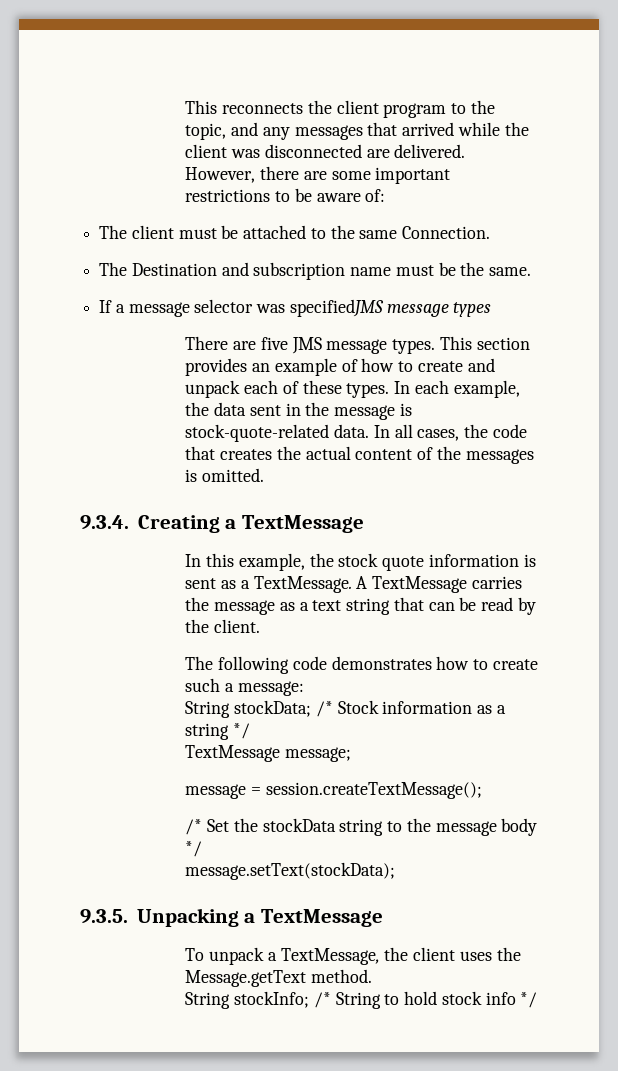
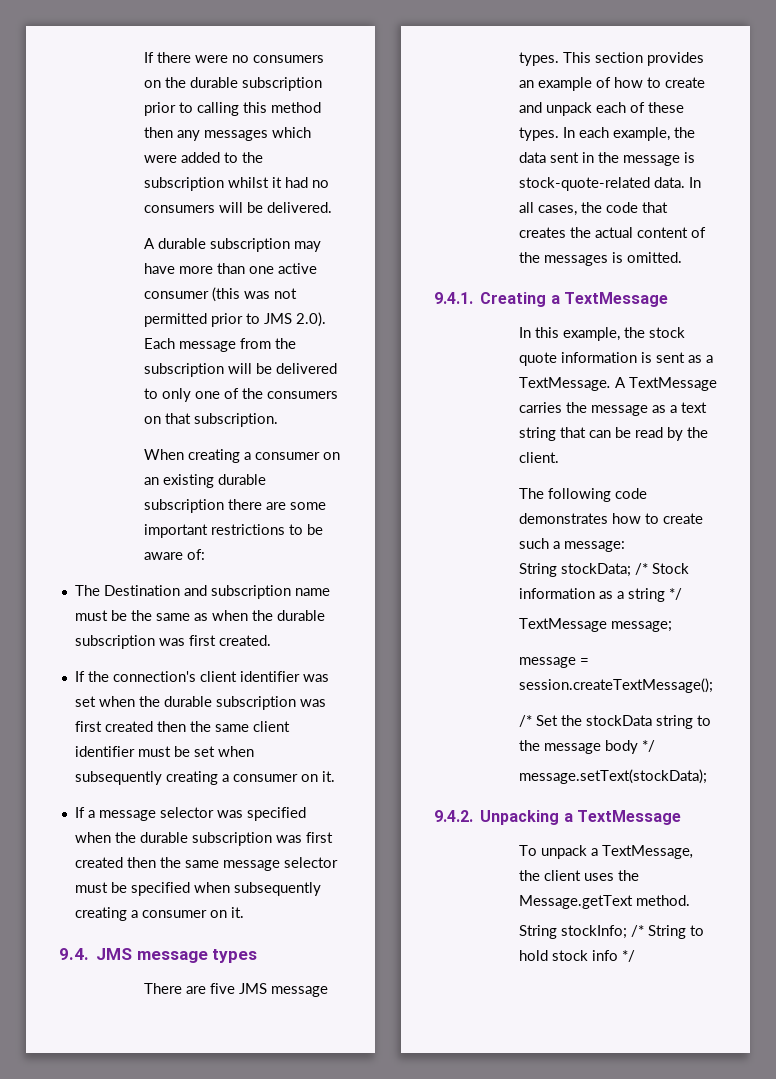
[185,100,495,118] [185,122,529,140] [185,144,466,158] [185,167,256,183] This reconnects the client program to the topic, and any messages that arrived while the client was disconnected are delivered. However, -> [143,52,324,63] [143,77,322,91] [143,102,321,116] [143,127,311,141] [143,152,263,163] [143,177,329,191] [143,202,332,213] [143,238,321,252] [143,263,317,274] [143,287,297,302] [143,312,326,327] [143,338,296,352] [143,363,337,377] [143,388,338,402] [143,413,278,427] [143,449,340,463] [143,474,266,488] [143,499,224,513] If there were no consumers on the durable subscription prior to calling this method then any messages which were added to the subscription whilst it had no consumers will be delivered. // A durable subscription may have more than one active consumer (this was not permitted prior to JMS 2.0). Each message from the subscription will be delivered to only one of the consumers on that subscription. // When creating a consumer on an existing durable subscription
[99,225,491,239] // The client must be attached to the same Connection. -> (205, 554) none
[489,267,532,276] same. -> [155,610,325,621] [74,635,271,649] [74,671,329,682] [74,696,326,710] [74,721,290,732] [74,746,254,757] [74,771,335,785] same as when the durable subscription was first created. // If the connection's client identifier was set when the durable subscription was first created then the same client identifier must be set when subsequently creating a consumer on it.
[289,299,384,317] specifiedJMS -> [246,807,306,821] [74,832,333,846] [74,857,338,871] [74,882,321,896] [74,907,244,921] [59,948,133,960] specified when the durable subscription was first created then the same message selector must be specified when subsequently creating a consumer on it. // 9.4. JMS
[80,515,129,530] 9.3.4. -> [434,292,473,304] 9.4.1.
[80,909,128,924] 9.3.5. -> [434,810,473,822] 9.4.2.

